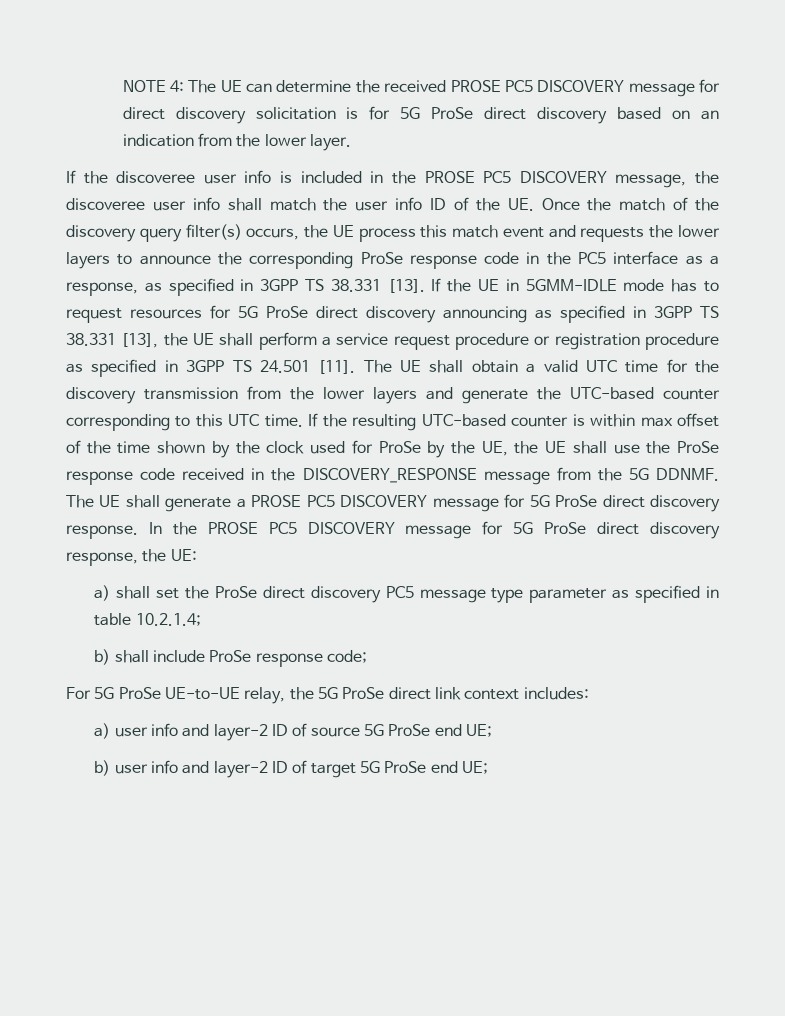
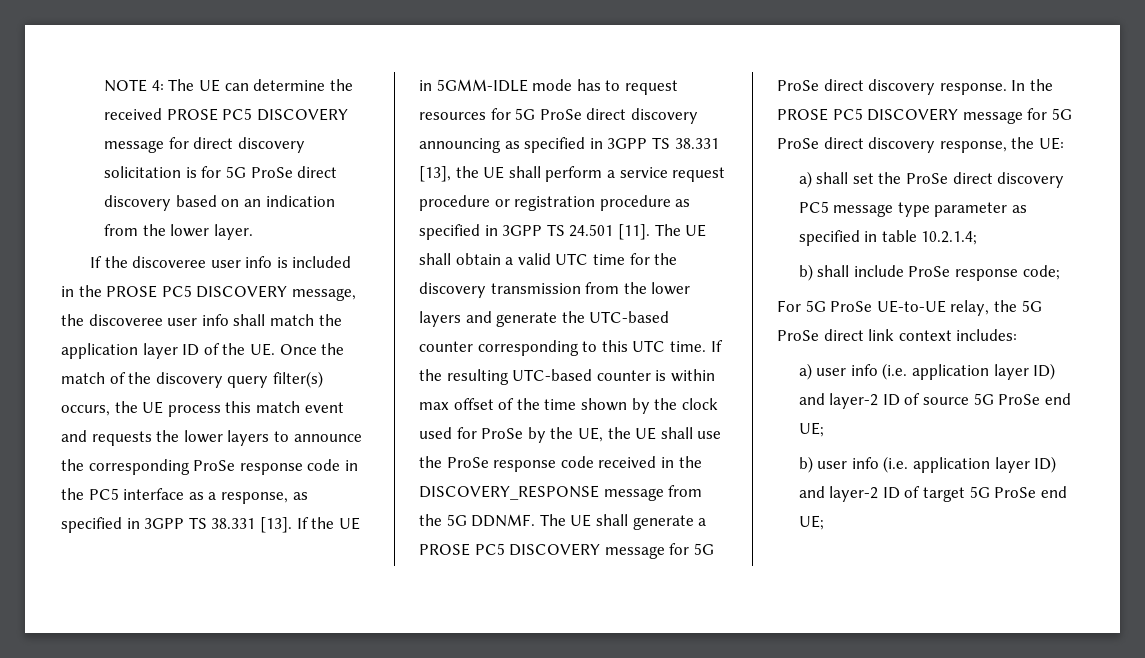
[355,197,423,211] user info -> [61,343,178,359] application layer
(178, 730) none -> [882,363,1056,380] (i.e. application layer ID)
(178, 767) none -> [883,456,1057,473] (i.e. application layer ID)

